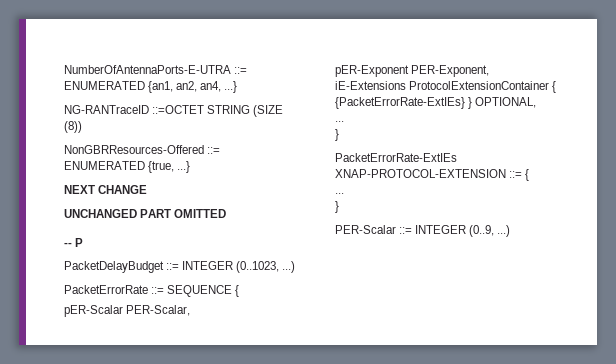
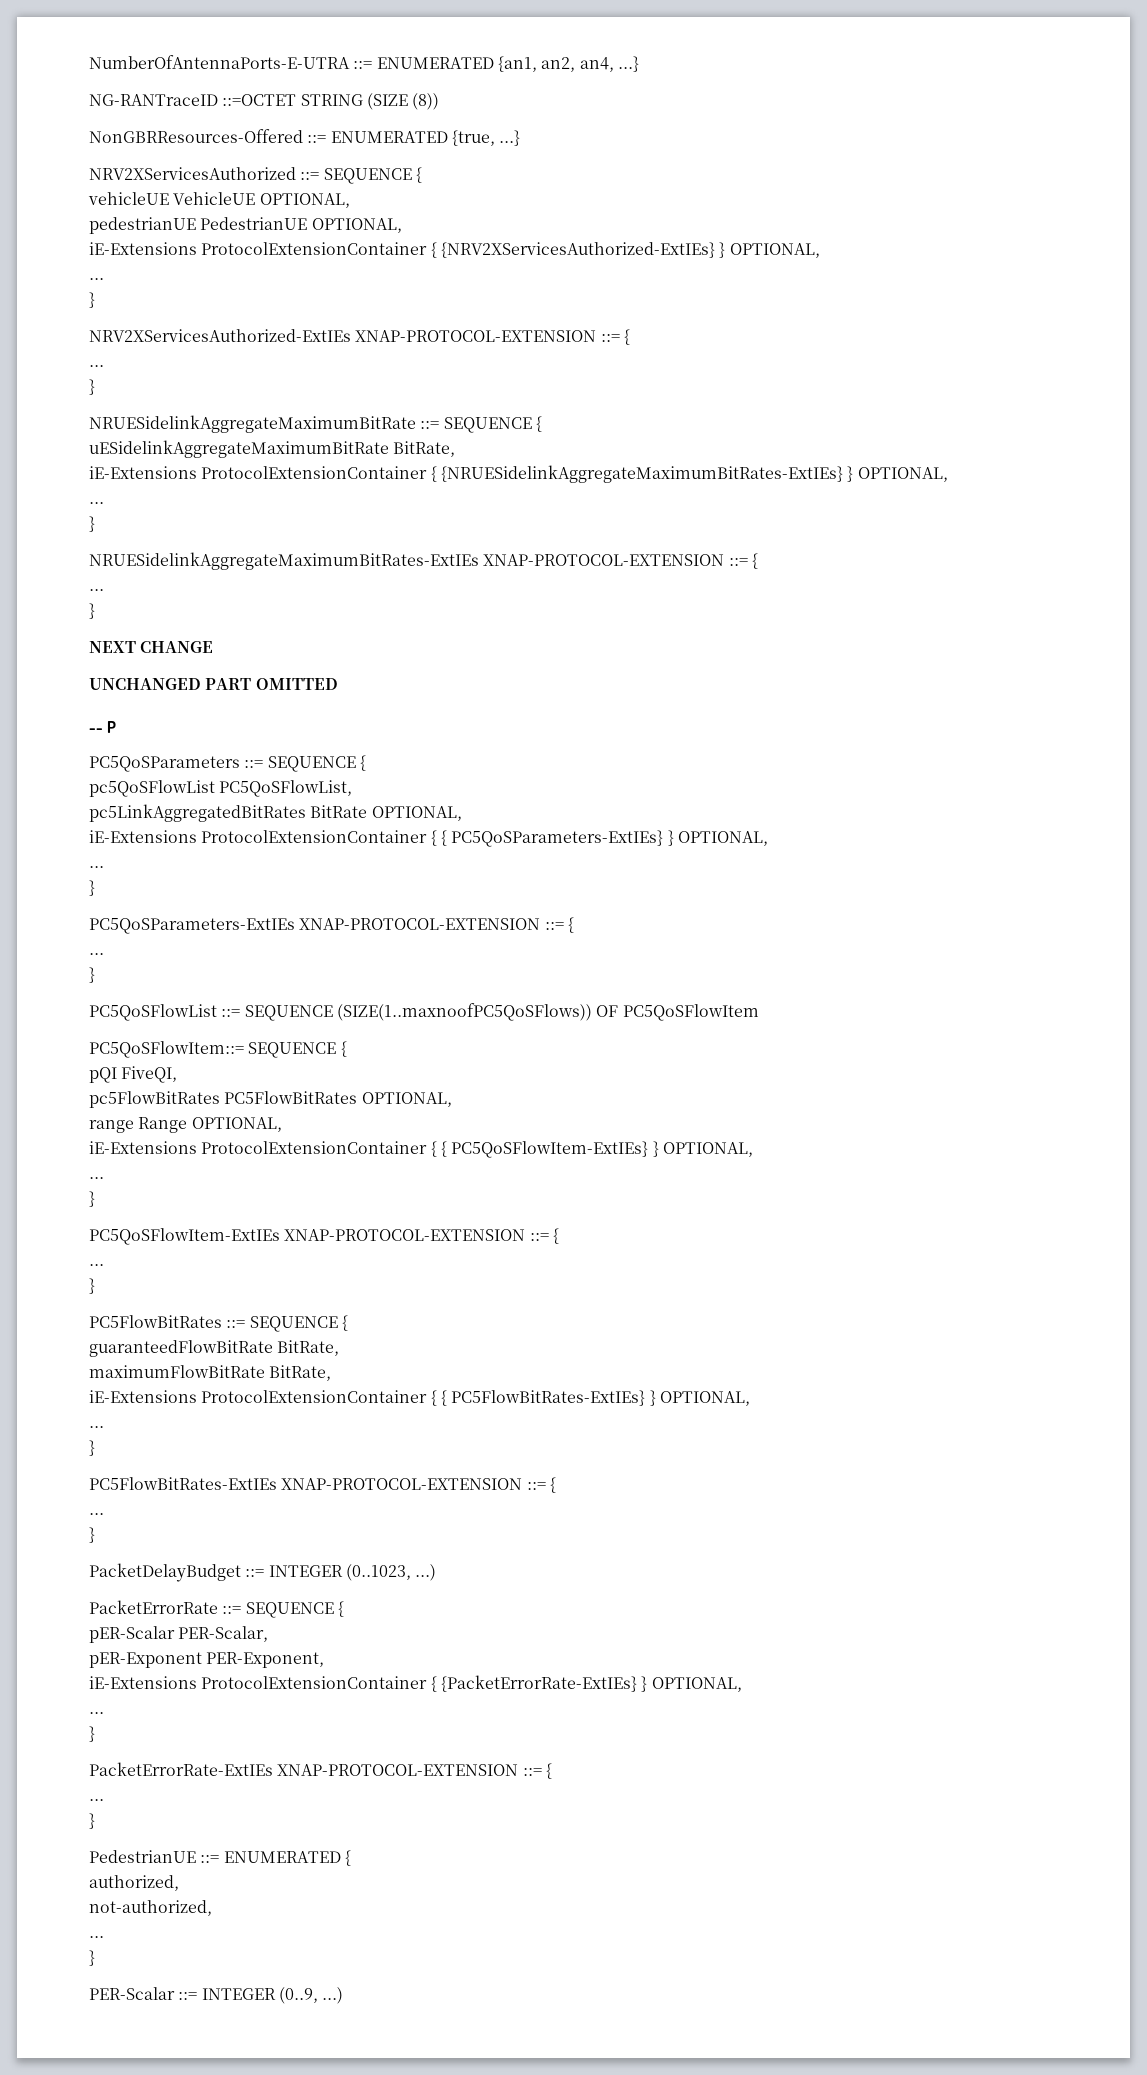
(191, 167) none -> [89,167,422,184] [88,192,350,208] [89,217,402,234] [89,242,820,258] [89,278,104,280] [89,292,95,308] [89,329,630,345] [89,365,104,367] [89,379,95,395] [89,415,542,433] [89,440,456,458] [89,465,948,483] [89,502,104,504] [89,516,95,532] [89,552,758,570] [89,589,104,591] [89,603,95,619] // NRV2XServicesAuthorized ::= SEQUENCE { // vehicleUE VehicleUE OPTIONAL, // pedestrianUE PedestrianUE OPTIONAL, // iE-Extensions ProtocolExtensionContainer { {NRV2XServicesAuthorized-ExtIEs} } OPTIONAL, // ... // } // NRV2XServicesAuthorized-ExtIEs XNAP-PROTOCOL-EXTENSION ::= { // ... // } // NRUESidelinkAggregateMaximumBitRate ::= SEQUENCE { // uESidelinkAggregateMaximumBitRate BitRate, // iE-Extensions ProtocolExtensionContainer { {NRUESidelinkAggregateMaximumBitRates-ExtIEs} } OPTIONAL, // ... // } // NRUESidelinkAggregateMaximumBitRates-ExtIEs XNAP-PROTOCOL-EXTENSION ::= { // ... // }
(84, 242) none -> [89,755,366,772] [89,780,353,797] [89,804,462,822] [89,830,768,847] [89,866,104,868] [89,880,95,896] [89,917,574,934] [89,953,104,955] [89,967,95,983] [89,1003,759,1021] [89,1041,347,1058] [89,1066,178,1083] [89,1091,452,1108] [89,1117,282,1133] [89,1141,753,1158] [89,1177,104,1179] [89,1191,95,1207] [89,1228,559,1245] [89,1264,104,1266] [89,1278,95,1294] [89,1315,348,1332] [89,1340,340,1357] [89,1365,332,1381] [89,1390,750,1406] [89,1426,104,1428] [89,1440,95,1456] [89,1477,556,1493] [89,1513,104,1515] [89,1527,95,1543] // PC5QoSParameters ::= SEQUENCE { // pc5QoSFlowList PC5QoSFlowList, // pc5LinkAggregatedBitRates BitRate OPTIONAL, // iE-Extensions ProtocolExtensionContainer { { PC5QoSParameters-ExtIEs} } OPTIONAL, // ... // } // PC5QoSParameters-ExtIEs XNAP-PROTOCOL-EXTENSION ::= { // ... // } // PC5QoSFlowList ::= SEQUENCE (SIZE(1..maxnoofPC5QoSFlows)) OF PC5QoSFlowItem // PC5QoSFlowItem::= SEQUENCE { // pQI FiveQI, // pc5FlowBitRates PC5FlowBitRates OPTIONAL, // range Range OPTIONAL, // iE-Extensions ProtocolExtensionContainer { { PC5QoSFlowItem-ExtIEs} } OPTIONAL, // ... // } // PC5QoSFlowItem-ExtIEs XNAP-PROTOCOL-EXTENSION ::= { // ... // } // PC5FlowBitRates ::= SEQUENCE { // guaranteedFlowBitRate BitRate, // maximumFlowBitRate BitRate, // iE-Extensions ProtocolExtensionContainer { { PC5FlowBitRates-ExtIEs} } OPTIONAL, // ... // } // PC5FlowBitRates-ExtIEs XNAP-PROTOCOL-EXTENSION ::= { // ... // }
(339, 207) none -> [89,1850,351,1866] [89,1875,179,1891] [89,1900,212,1916] [89,1936,104,1938] [89,1950,95,1966] // PedestrianUE ::= ENUMERATED { // authorized, // not-authorized, // ... // }

